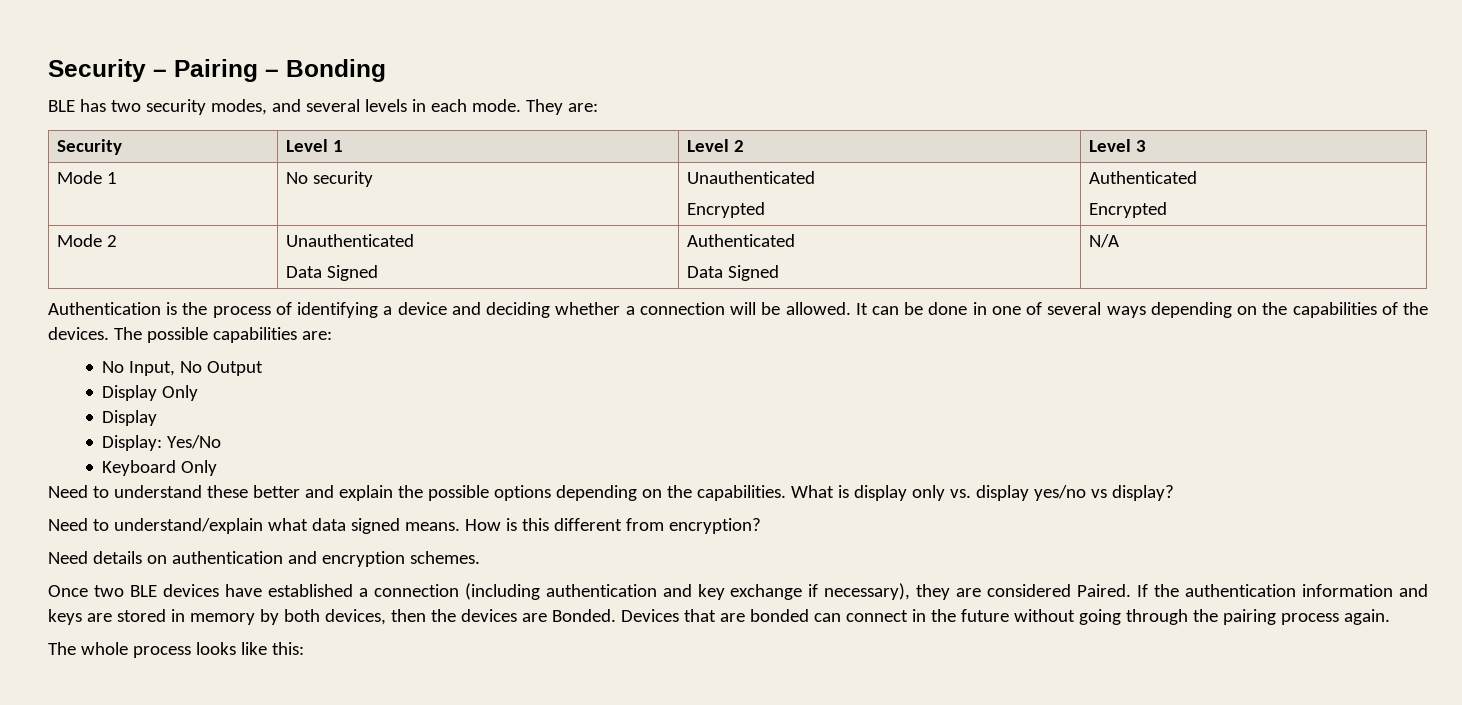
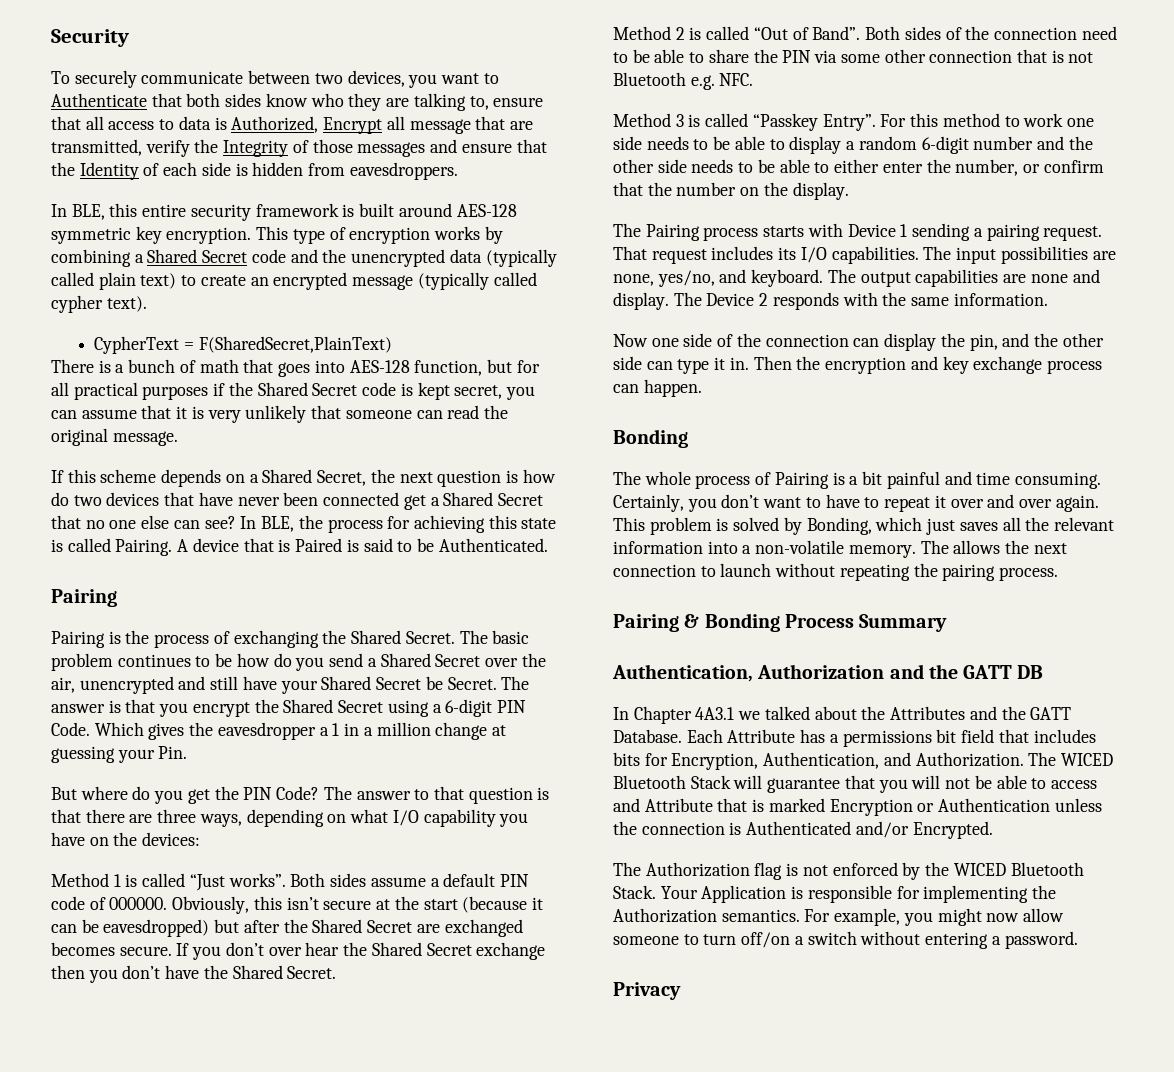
[48,59,386,82] [48,99,598,115] [57,139,123,155] [286,139,344,152] [687,139,745,152] [1089,139,1147,152] [57,171,118,184] [286,171,374,187] [687,171,816,184] [687,202,766,218] [1089,171,1198,184] [1089,202,1168,218] [57,234,118,247] [286,234,415,247] [286,265,379,281] [687,234,796,247] [687,265,780,281] [1089,234,1120,248] [48,302,1429,318] [48,327,332,343] [102,361,264,376] [102,385,199,401] [102,410,158,426] [102,435,222,451] [102,460,218,476] [48,485,1174,501] [48,518,761,534] [48,551,480,567] [48,583,1428,600] [48,609,1390,625] [48,642,304,658] Security – Pairing – Bonding // BLE has two security modes, and several levels in each mode. They are: // Security | Level 1 | Level 2 | Level 3 // Mode 1 | No security | Unauthenticated // Encrypted | Authenticated // Encrypted // Mode 2 | Unauthenticated // Data Signed | Authenticated // Data Signed | N/A // Authentication is the process of identifying a device and deciding whether a connection will be allowed. It can be done in one of several ways depending on the capabilities of the devices. The possible capabilities are: // No Input, No Output // Display Only // Display // Display: Yes/No // Keyboard Only // Need to understand these better and explain the possible options depending on the capabilities. What is display only vs. display yes/no vs display? // Need to understand/explain what data signed means. How is this different from encryption? // Need details on authentication and encryption schemes. // Once two BLE devices have established a connection (including authentication and key exchange if necessary), they are considered Paired. If the authentication information and keys are stored in memory by both devices, then the devices are Bonded. Devices that are bonded can connect in the future without going through the pairing process again. // The whole process looks like this: -> [51,29,129,47] [51,70,499,88] [51,93,544,111] [51,116,533,134] [51,139,547,157] [51,162,458,180] [51,203,517,221] [51,226,503,244] [51,249,557,267] [51,272,537,290] [51,295,147,313] [94,336,392,354] [51,359,540,377] [51,382,535,400] [51,405,508,423] [51,428,178,446] [51,469,556,487] [51,492,543,510] [51,515,557,533] [51,538,548,556] [51,589,117,607] [51,630,530,648] [51,653,546,671] [51,676,530,694] [51,699,526,717] [51,722,506,740] [51,746,188,763] [51,786,550,804] [51,809,529,827] [51,832,201,846] [51,873,529,891] [51,896,543,914] [51,919,523,937] [51,942,546,960] [51,965,337,983] [613,26,1117,40] [613,49,1094,63] [613,72,754,90] [613,113,1094,131] [613,136,1093,154] [613,159,1104,176] [613,182,849,200] [613,223,1103,241] [613,246,1116,264] [613,269,1100,287] [613,292,1048,310] [613,333,1104,351] [613,356,1102,374] [613,379,702,397] [613,429,688,448] [613,471,1101,489] [613,494,1099,512] [613,517,1114,535] [613,540,1067,558] [613,563,1059,581] [613,613,948,632] [612,664,1044,682] [613,706,1072,724] [613,729,1096,747] [613,752,1114,770] [613,775,1097,793] [613,798,1102,816] [613,821,993,839] [613,862,1084,880] [613,885,1057,903] [613,908,1065,926] [613,931,1078,949] [613,982,681,1000] Security // To securely communicate between two devices, you want to Authenticate that both sides know who they are talking to, ensure that all access to data is Authorized, Encrypt all message that are transmitted, verify the Integrity of those messages and ensure that the Identity of each side is hidden from eavesdroppers. // In BLE, this entire security framework is built around AES-128 symmetric key encryption. This type of encryption works by combining a Shared Secret code and the unencrypted data (typically called plain text) to create an encrypted message (typically called cypher text). // CypherText = F(SharedSecret,PlainText) // There is a bunch of math that goes into AES-128 function, but for all practical purposes if the Shared Secret code is kept secret, you can assume that it is very unlikely that someone can read the original message. // If this scheme depends on a Shared Secret, the next question is how do two devices that have never been connected get a Shared Secret that no one else can see? In BLE, the process for achieving this state is called Pairing. A device that is Paired is said to be Authenticated. // Pairing // Pairing is the process of exchanging the Shared Secret. The basic problem continues to be how do you send a Shared Secret over the air, unencrypted and still have your Shared Secret be Secret. The answer is that you encrypt the Shared Secret using a 6-digit PIN Code. Which gives the eavesdropper a 1 in a million change at guessing your Pin. // But where do you get the PIN Code? The answer to that question is that there are three ways, depending on what I/O capability you have on the devices: // Method 1 is called “Just works”. Both sides assume a default PIN code of 000000. Obviously, this isn’t secure at the start (because it can be eavesdropped) but after the Shared Secret are exchanged becomes secure. If you don’t over hear the Shared Secret exchange then you don’t have the Shared Secret. // Method 2 is called “Out of Band”. Both sides of the connection need to be able to share the PIN via some other connection that is not Bluetooth e.g. NFC. // Method 3 is called “Passkey Entry”. For this method to work one side needs to be able to display a random 6-digit number and the other side needs to be able to either enter the number, or confirm that the number on the display. // The Pairing process starts with Device 1 sending a pairing request. That request includes its I/O capabilities. The input possibilities are none, yes/no, and keyboard. The output capabilities are none and display. The Device 2 responds with the same information. // Now one side of the connection can display the pin, and the other side can type it in. Then the encryption and key exchange process can happen. // Bonding // The whole process of Pairing is a bit painful and time consuming. Certainly, you don’t want to have to repeat it over and over again. This problem is solved by Bonding, which just saves all the relevant information into a non-volatile memory. The allows the next connection to launch without repeating the pairing process. // Pairing & Bonding Process Summary // Authentication, Authorization and the GATT DB // In Chapter 4A3.1 we talked about the Attributes and the GATT Database. Each Attribute has a permissions bit field that includes bits for Encryption, Authentication, and Authorization. The WICED Bluetooth Stack will guarantee that you will not be able to access and Attribute that is marked Encryption or Authentication unless the connection is Authenticated and/or Encrypted. // The Authorization flag is not enforced by the WICED Bluetooth Stack. Your Application is responsible for implementing the Authorization semantics. For example, you might now allow someone to turn off/on a switch without entering a password. // Privacy

